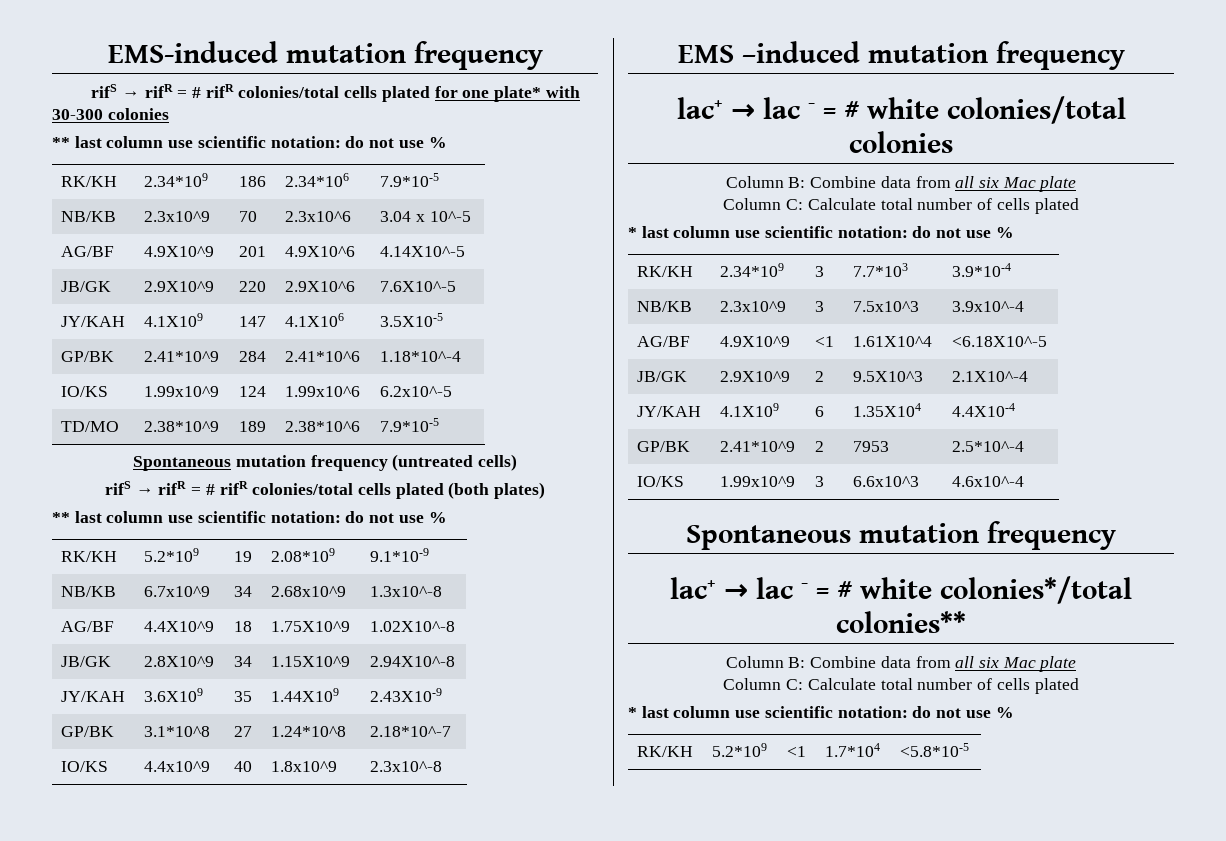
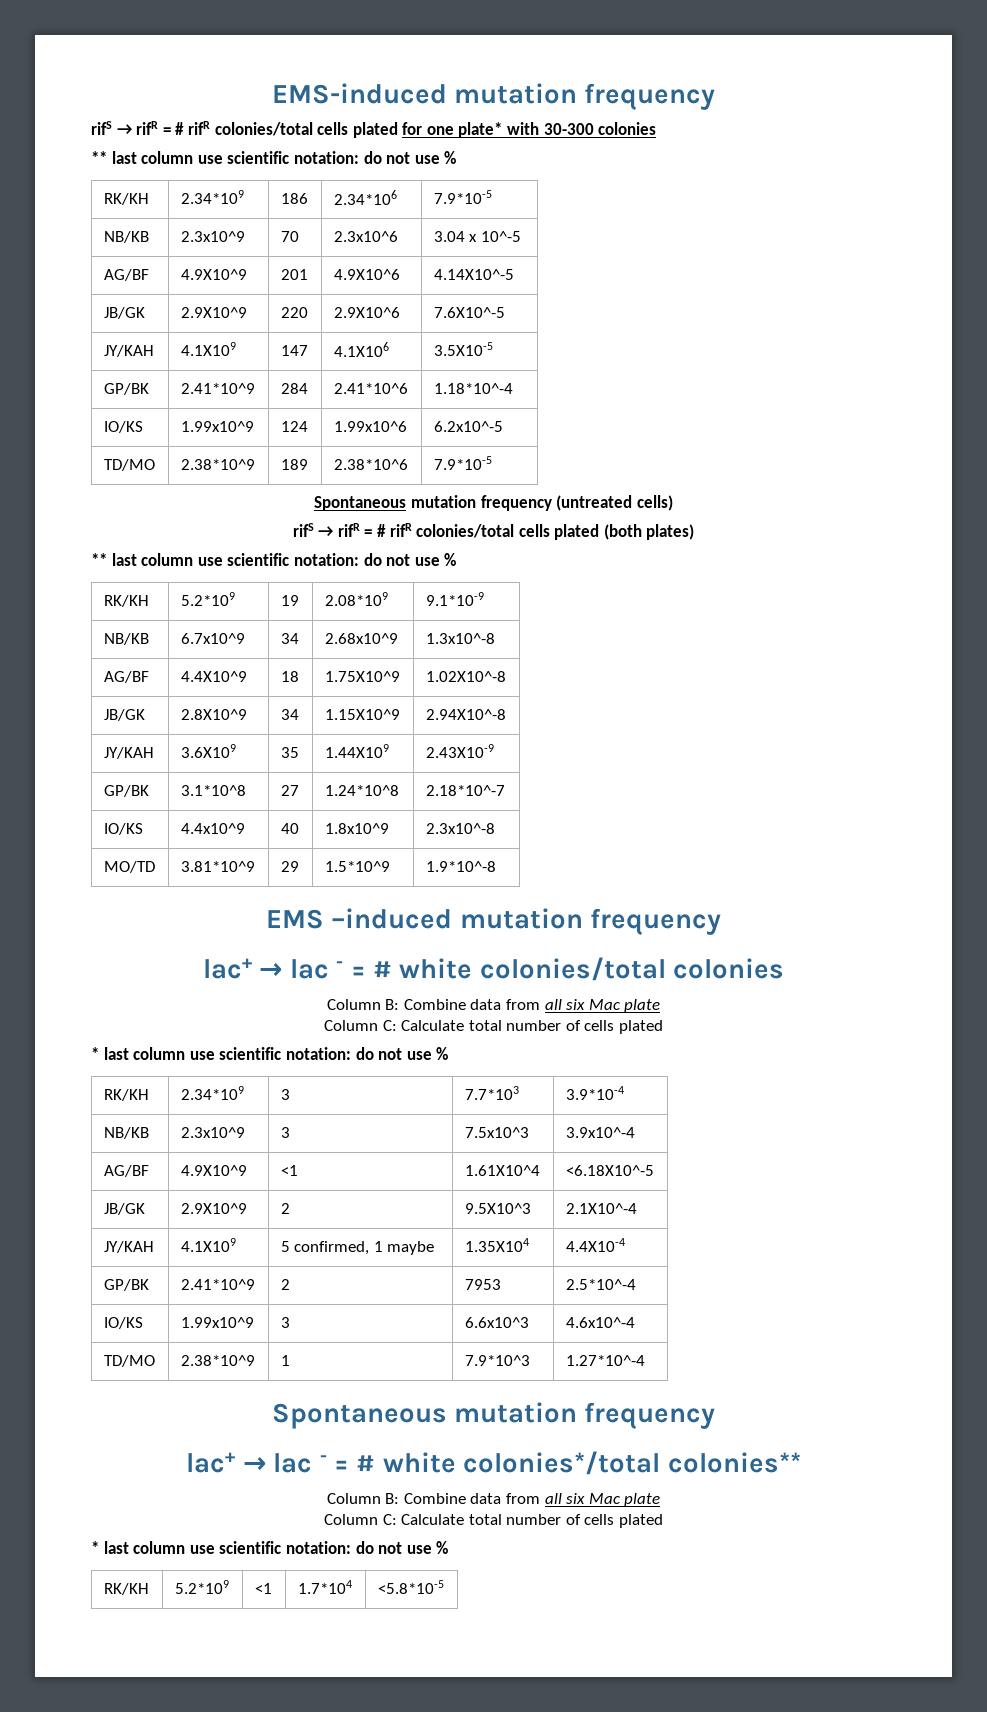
(443, 766) none -> [103,861,155,873] [180,861,255,872] [280,861,299,872] [324,861,390,872] [425,861,496,872] // MO/TD | 3.81*10^9 | 29 | 1.5*10^9 | 1.9*10^-8
[815,406,825,417] 6 -> [280,1241,435,1255] 5 confirmed, 1 maybe
(1025, 481) none -> [103,1355,155,1367] [180,1355,255,1366] [280,1355,290,1366] [464,1355,530,1366] [565,1355,645,1366] // TD/MO | 2.38*10^9 | 1 | 7.9*10^3 | 1.27*10^-4

